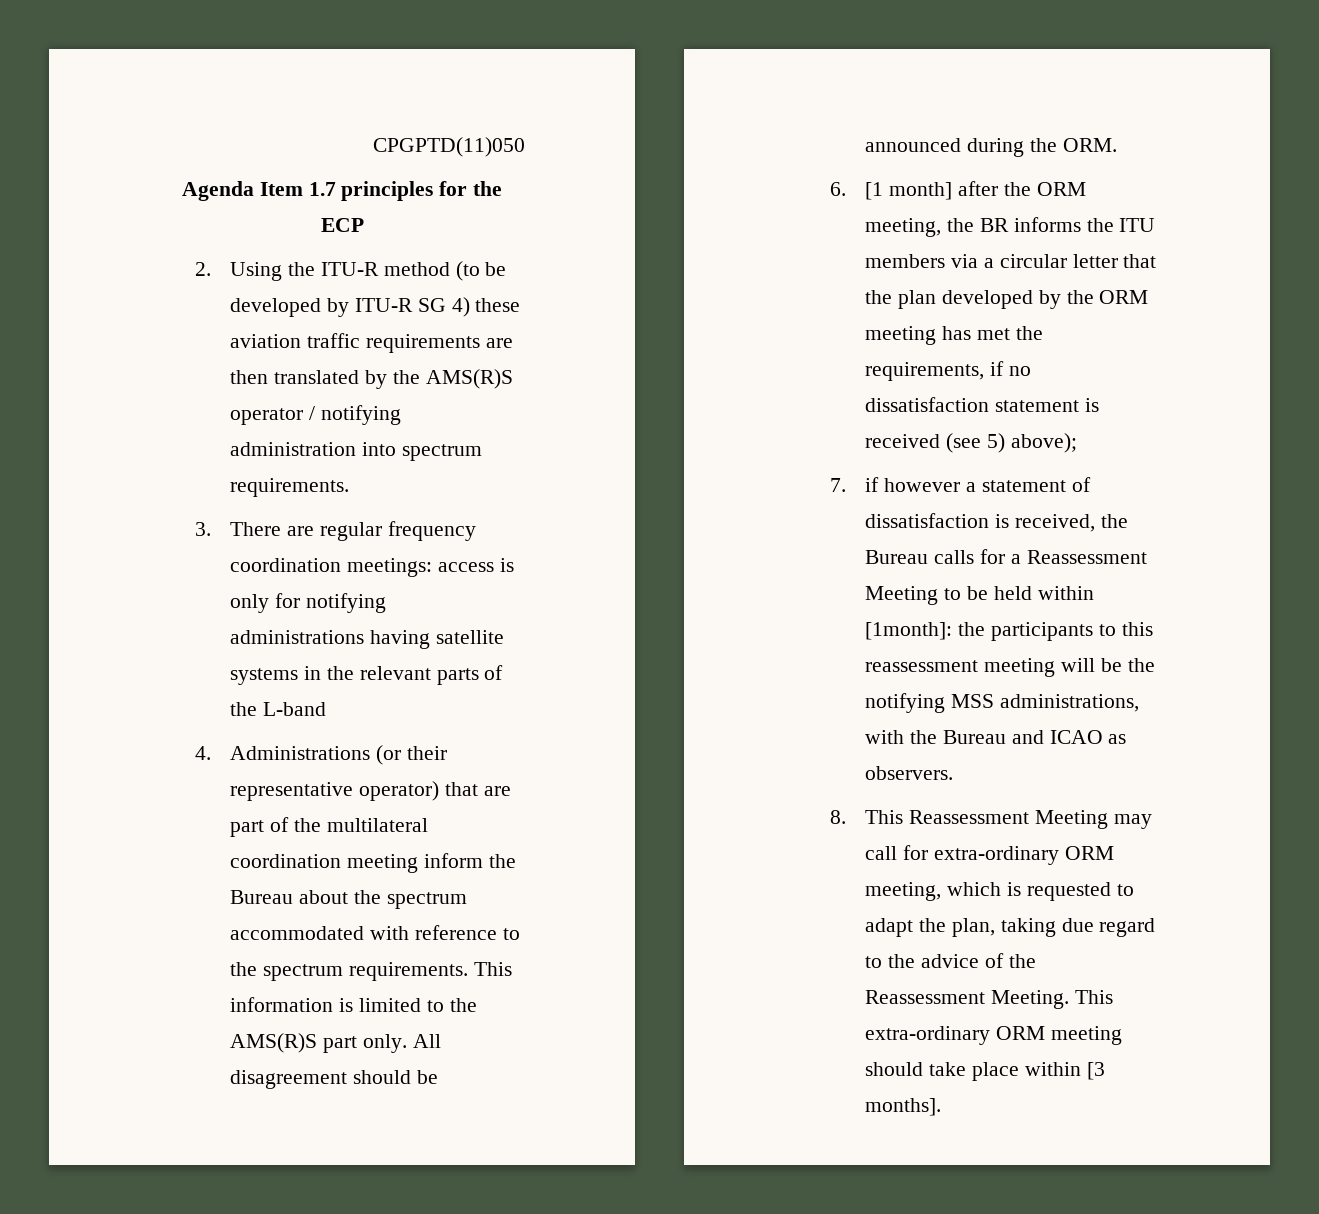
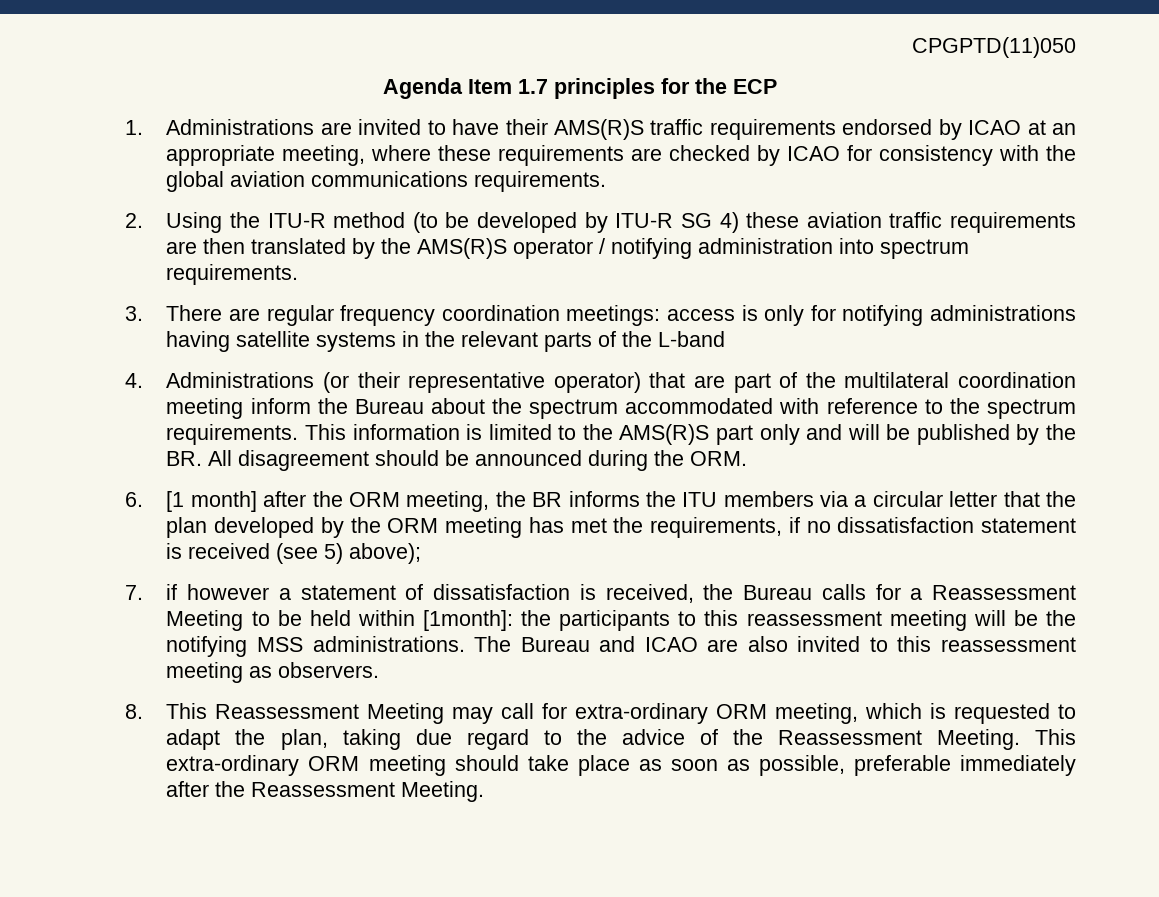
(364, 225) none -> [124,119,1076,140] [166,145,1076,166] [166,171,607,192] // 1. Administrations are invited to have their AMS(R)S traffic requirements endorsed by ICAO at an appropriate meeting, where these requirements are checked by ICAO for consistency with the global aviation communications requirements.
[362,1034,407,1053] only. -> [759,424,1077,445] [166,451,203,466] only and will be published by the BR.
[999,694,1139,712] [865,730,1103,744] administrations, with the Bureau and ICAO -> [312,636,1076,652] [166,662,244,683] administrations. The Bureau and ICAO are also invited to this reassessment meeting
[1024,1062,1105,1080] [865,1098,942,1116] within [3 months]. -> [638,755,1077,776] [166,781,485,802] as soon as possible, preferable immediately after the Reassessment Meeting.

